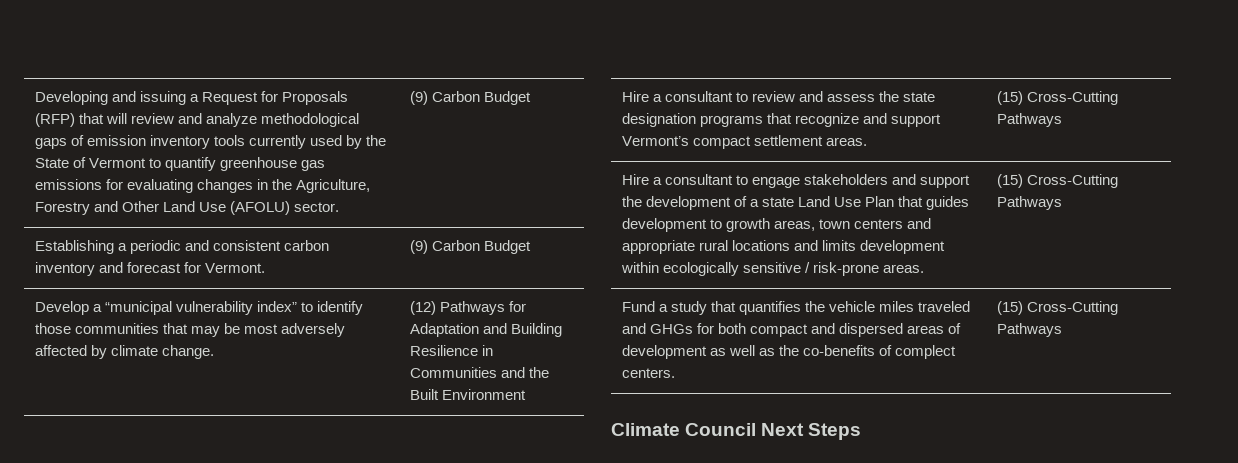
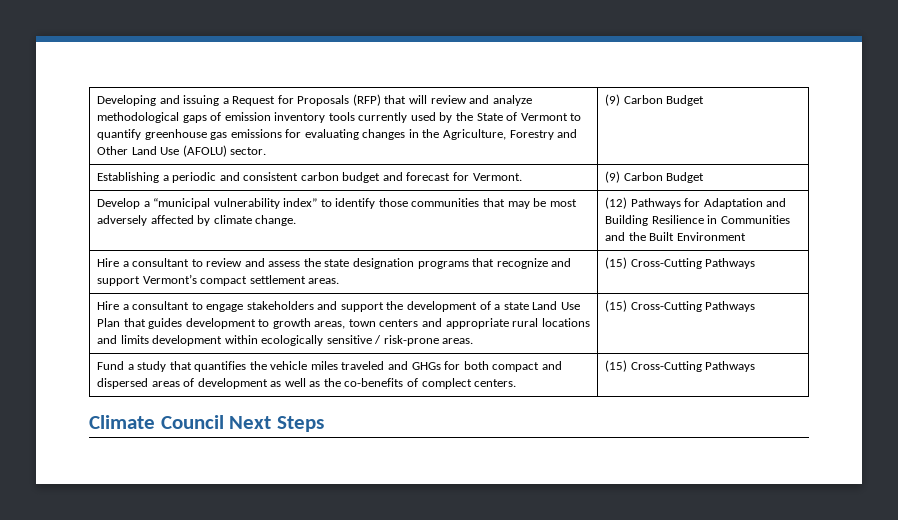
[34,262,95,276] inventory -> [342,172,381,183] budget

